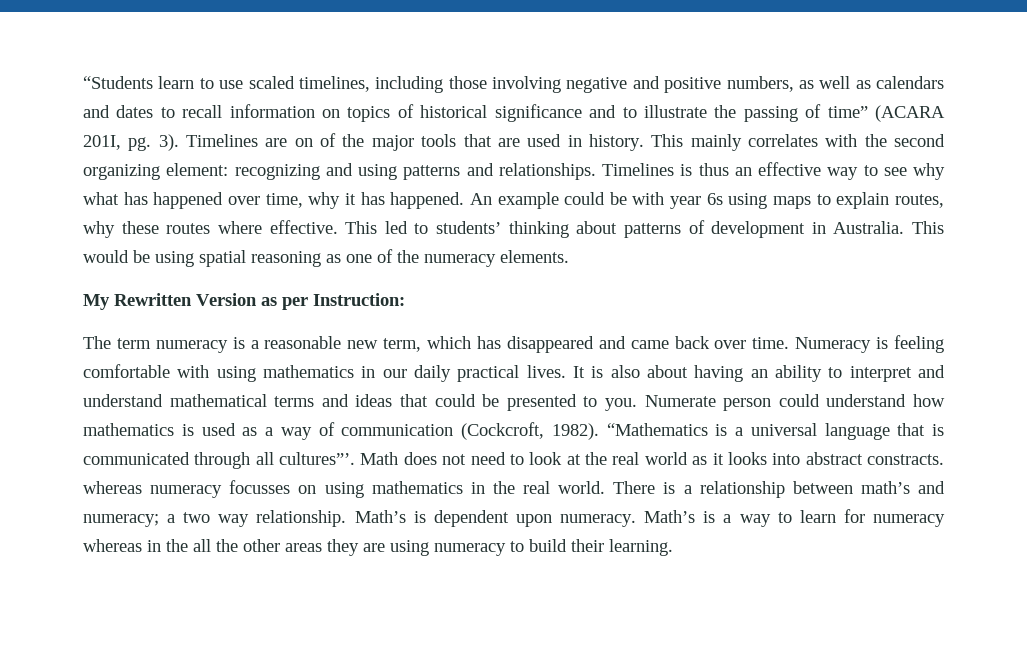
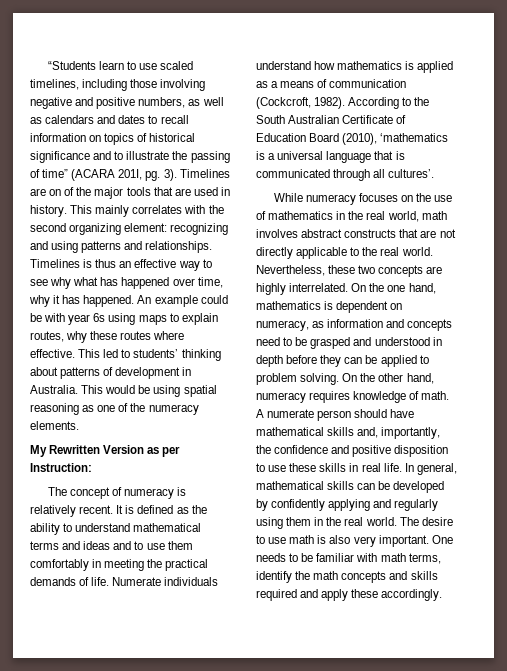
[116,335,945,353] [83,364,946,382] term numeracy is a reasonable new term, which has disappeared and came back over time. Numeracy is feeling comfortable with using mathematics in our daily practical lives. It is also about having an ability to interpret and -> [69,487,187,499] [30,505,207,517] [30,523,73,535] concept of numeracy is relatively recent. It is defined as the ability to
[400,394,820,411] that could be presented to you. Numerate person could -> [113,541,193,550] [30,559,209,571] [30,577,219,586] and to use them comfortably in meeting the practical demands of life. Numerate individuals
[201,423,236,436] used -> [417,61,454,73] applied
[280,427,312,440] way -> [280,81,315,88] means
[606,423,708,436] “Mathematics -> [348,97,430,109] [256,115,407,124] [256,133,449,145] According to the South Australian Certificate of Education Board (2010), ‘mathematics
[279,452,944,465] [83,480,945,498] [83,509,946,527] [83,539,673,556] cultures”’. Math does not need to look at the real world as it looks into abstract constracts. whereas numeracy focusses on using mathematics in the real world. There is a relationship between math’s and numeracy; a two way relationship. Math’s is dependent upon numeracy. Math’s is a way to learn for numeracy whereas in the all the other areas they are using numeracy to build their learning. -> [388,169,435,178] [273,193,453,205] [256,211,447,222] [256,229,456,238] [256,247,433,259] [256,265,443,277] [256,283,436,295] [256,301,403,313] [256,319,453,331] [256,337,442,349] [256,355,429,367] [256,373,434,385] [256,391,450,403] [256,409,415,421] [256,427,441,439] [256,445,449,457] [256,463,457,475] [256,481,445,493] [256,499,439,511] [256,517,453,529] [256,535,453,547] [256,553,441,564] [256,571,438,583] [256,589,443,601] cultures’. // While numeracy focuses on the use of mathematics in the real world, math involves abstract constructs that are not directly applicable to the real world. Nevertheless, these two concepts are highly interrelated. On the one hand, mathematics is dependent on numeracy, as information and concepts need to be grasped and understood in depth before they can be applied to problem solving. On the other hand, numeracy requires knowledge of math. A numerate person should have mathematical skills and, importantly, the confidence and positive disposition to use these skills in real life. In general, mathematical skills can be developed by confidently applying and regularly using them in the real world. The desire to use math is also very important. One needs to be familiar with math terms, identify the math concepts and skills required and apply these accordingly.

